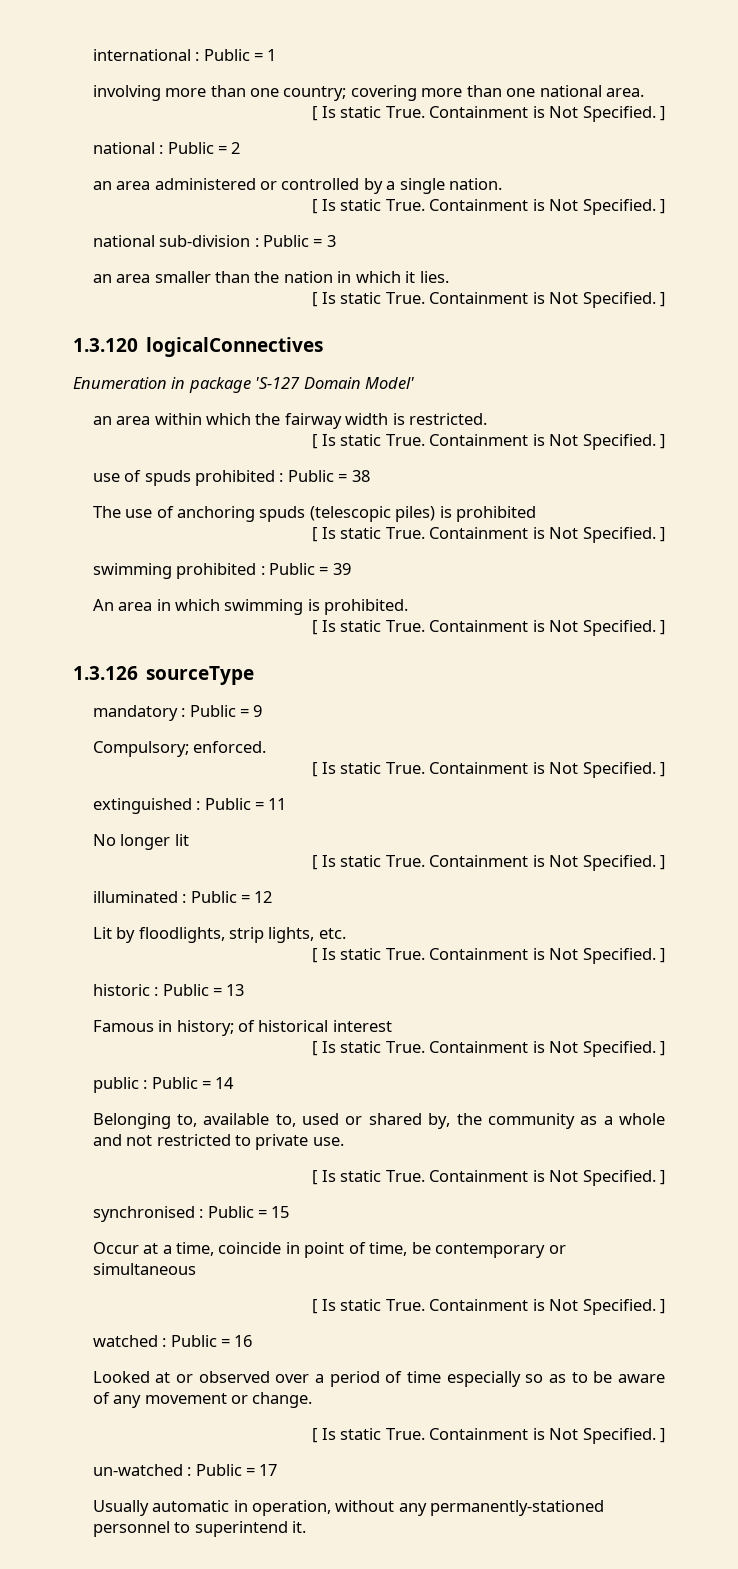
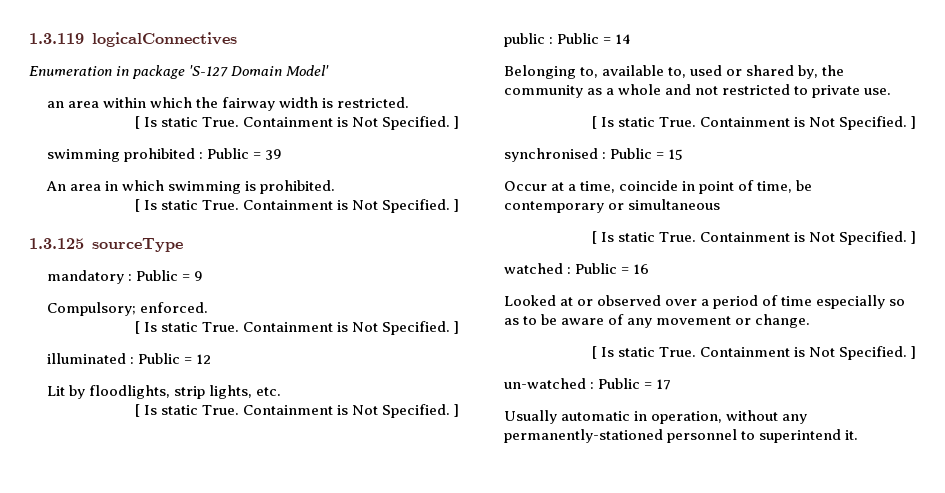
[92,49,277,61] [92,85,645,101] [312,106,665,122] [92,142,241,154] [92,178,503,194] [312,199,665,215] [92,235,336,247] [92,271,449,283] [312,292,665,308] [73,338,138,352] international : Public = 1 // involving more than one country; covering more than one national area. // [ Is static True. Containment is Not Specified. ] // national : Public = 2 // an area administered or controlled by a single nation. // [ Is static True. Containment is Not Specified. ] // national sub-division : Public = 3 // an area smaller than the nation in which it lies. // [ Is static True. Containment is Not Specified. ] // 1.3.120 -> [29,33,84,44] 1.3.119
[92,470,370,486] [92,506,537,522] [312,527,665,543] // use of spuds prohibited : Public = 38 // The use of anchoring spuds (telescopic piles) is prohibited // [ Is static True. Containment is Not Specified. ] -> (460, 122) none
[73,666,138,680] 1.3.126 -> [29,238,84,249] 1.3.125
[92,798,287,814] [92,834,189,850] [312,855,665,871] // extinguished : Public = 11 // No longer lit // [ Is static True. Containment is Not Specified. ] -> (460, 327) none
[92,984,245,996] [92,1020,392,1036] [312,1041,665,1057] // historic : Public = 13 // Famous in history; of historical interest // [ Is static True. Containment is Not Specified. ] -> (460, 410) none

